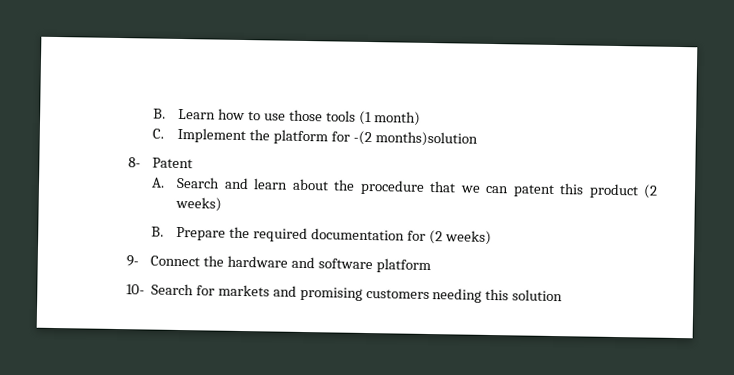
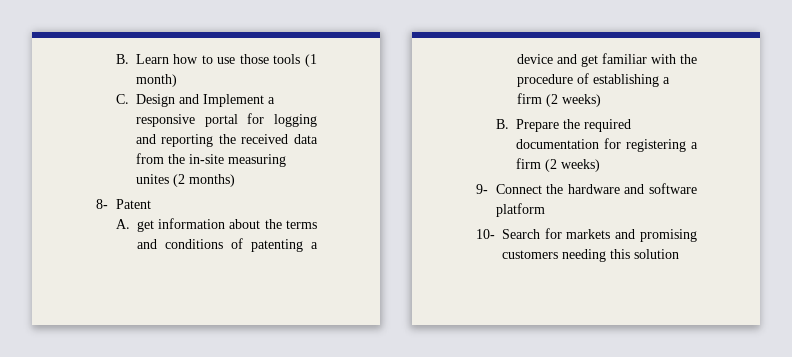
[177,127,478,147] [127,157,194,169] [151,176,639,199] Implement the platform for -(2 months)solution // 8- Patent // A. Search and learn about the procedure that we can patent this product -> [135,94,275,107] [135,113,317,127] [135,134,318,147] [135,153,286,167] [135,174,235,187] [95,199,151,209] [115,218,317,232] [136,238,318,252] [516,53,697,67] [516,73,670,87] [516,93,542,104] Design and Implement a responsive portal for logging and reporting the received data from the in-site measuring unites (2 months) // 8- Patent // A. get information about the terms and conditions of patenting a device and get familiar with the procedure of establishing a firm
(426, 235) none -> [625,139,698,152] [515,158,541,169] registering a firm

